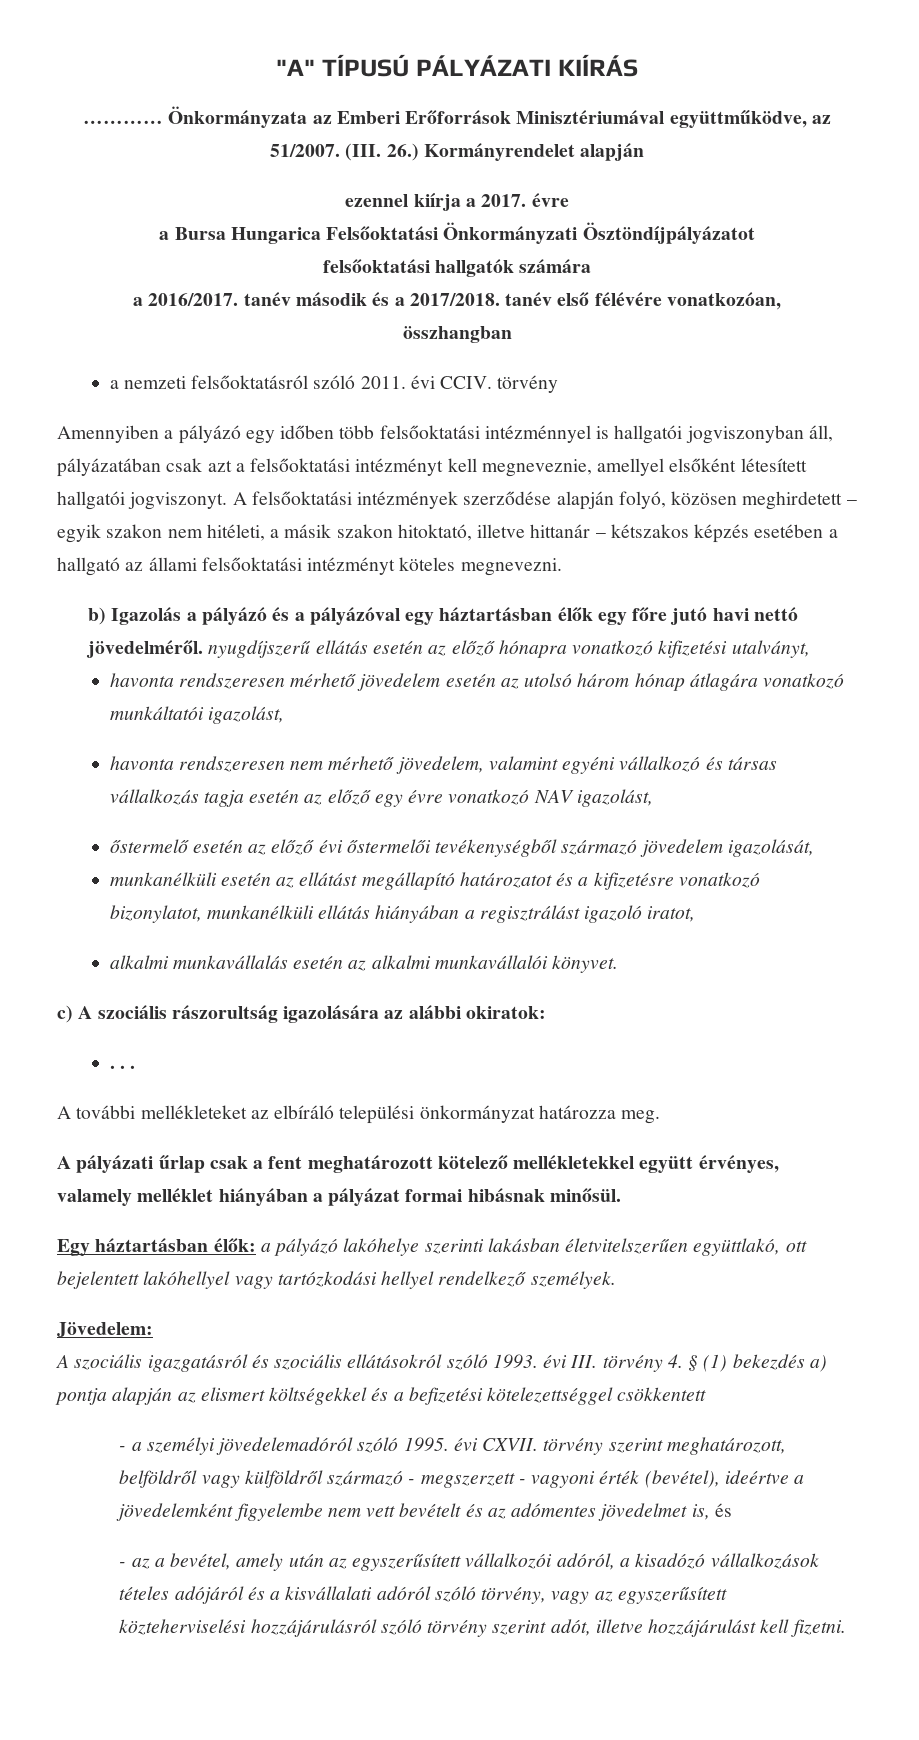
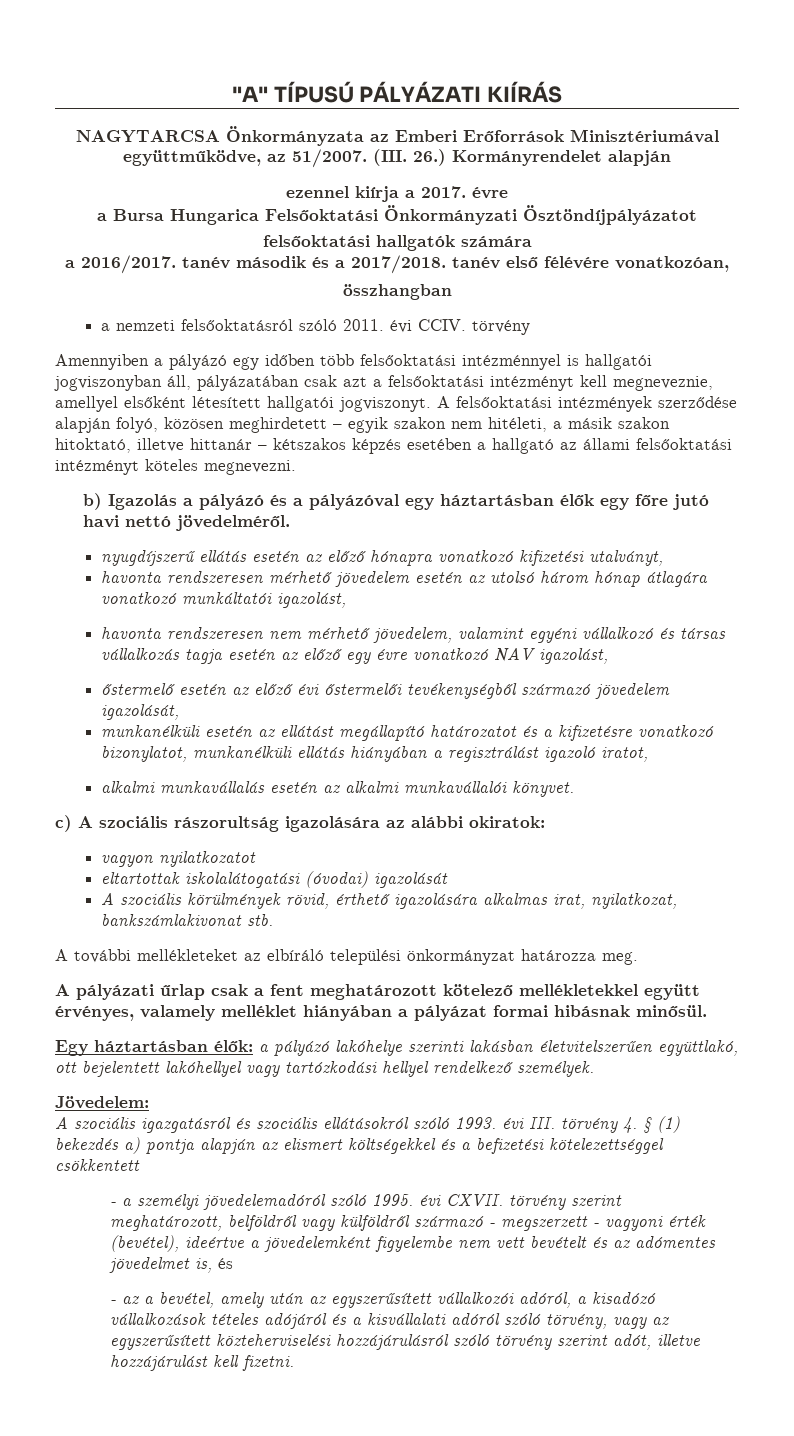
[83,120,164,124] ………… -> [75,130,220,143] NAGYTARCSA
(204, 649) none -> (290, 523) //
[109,1065,136,1069] . . . -> [100,851,256,867] [100,871,448,888] [100,893,677,909] [100,914,273,926] vagyon nyilatkozatot // eltartottak iskolalátogatási (óvodai) igazolását // A szociális körülmények rövid, érthető igazolására alkalmas irat, nyilatkozat, bankszámlakivonat stb.

